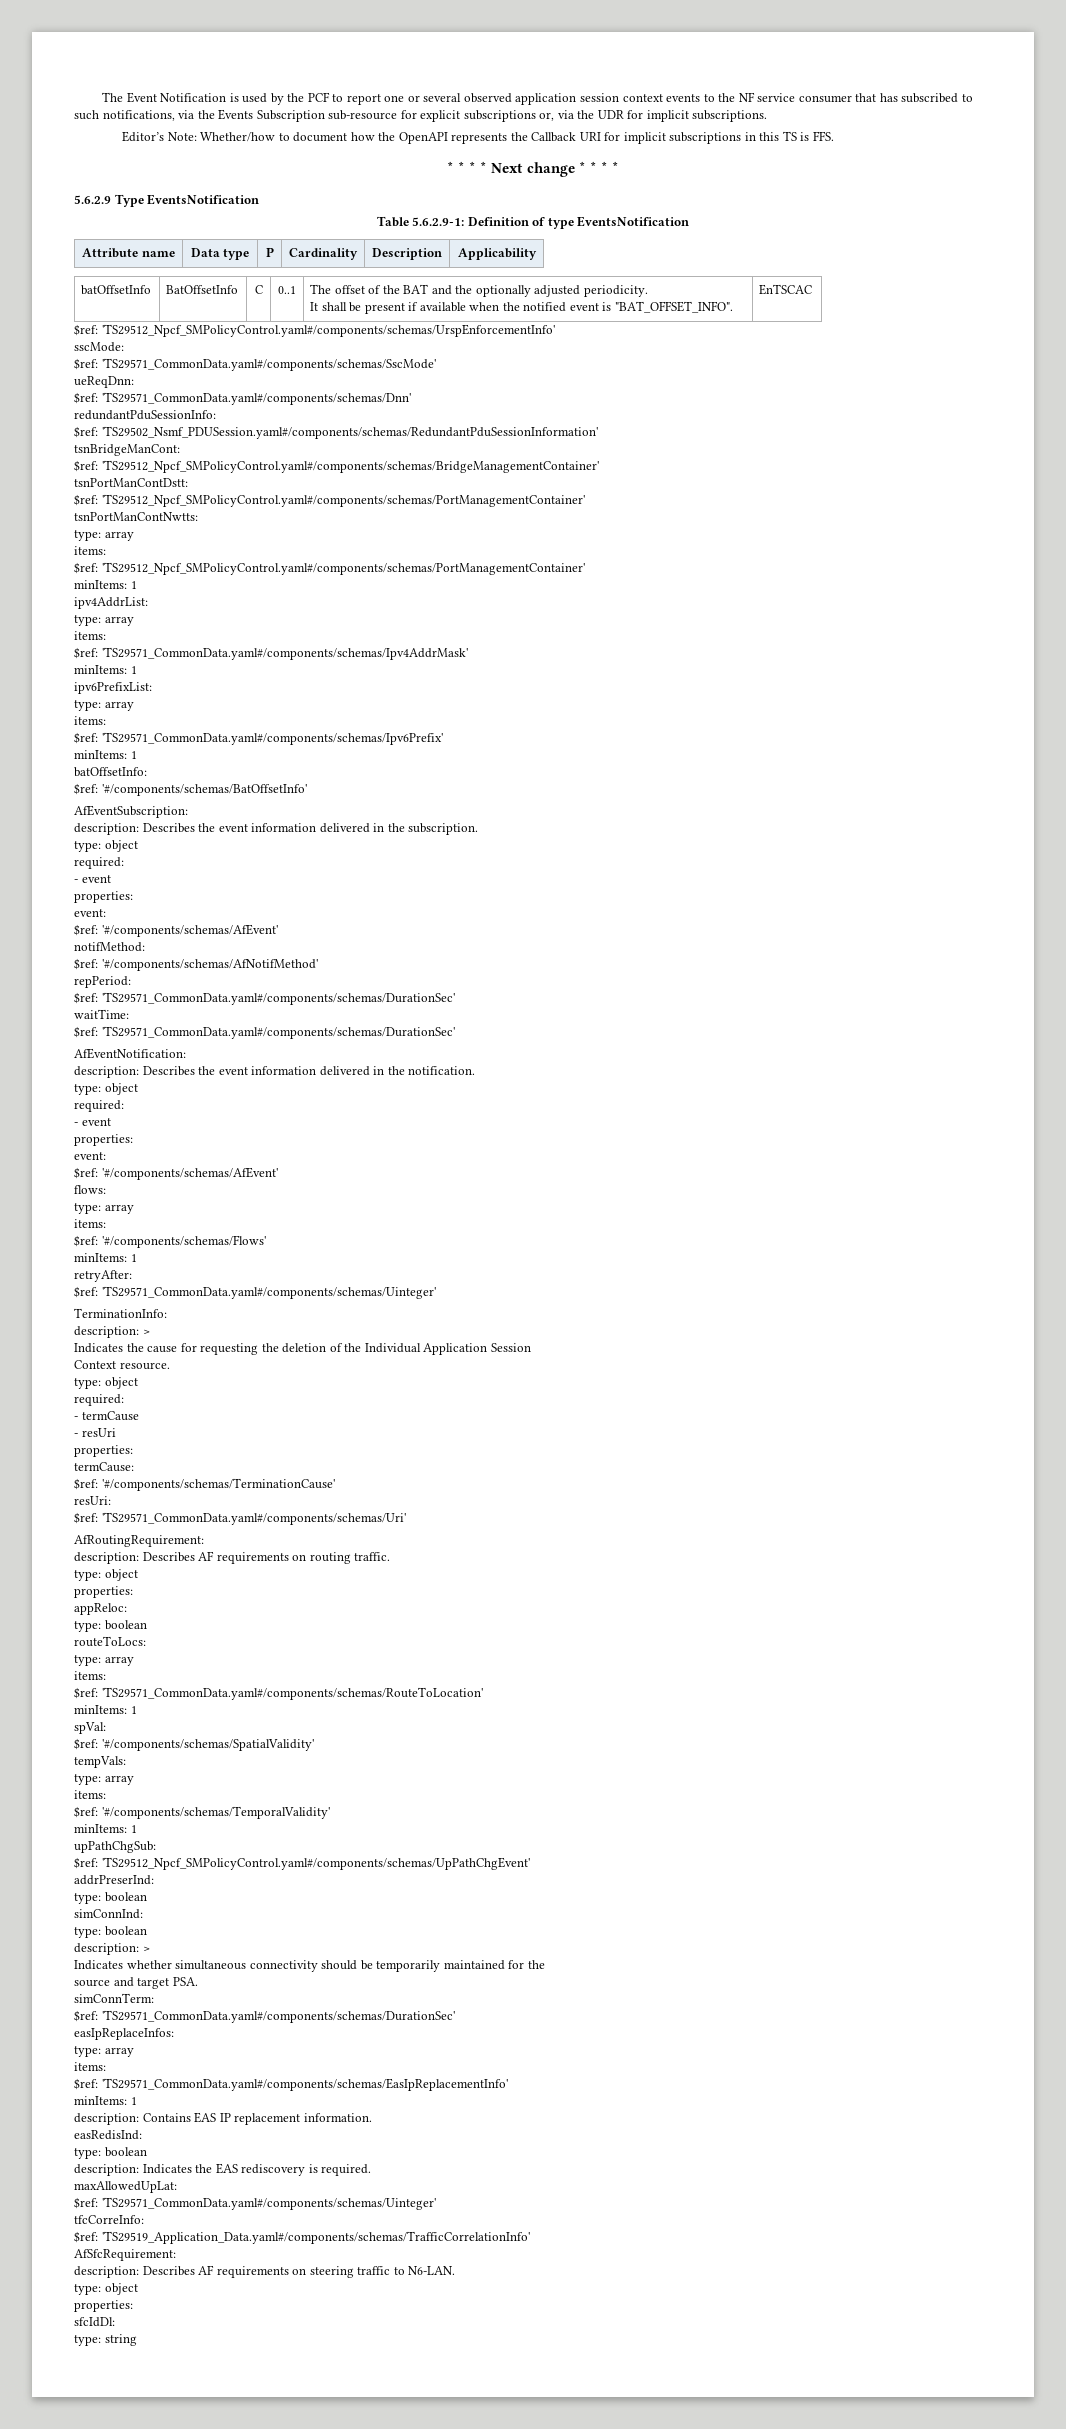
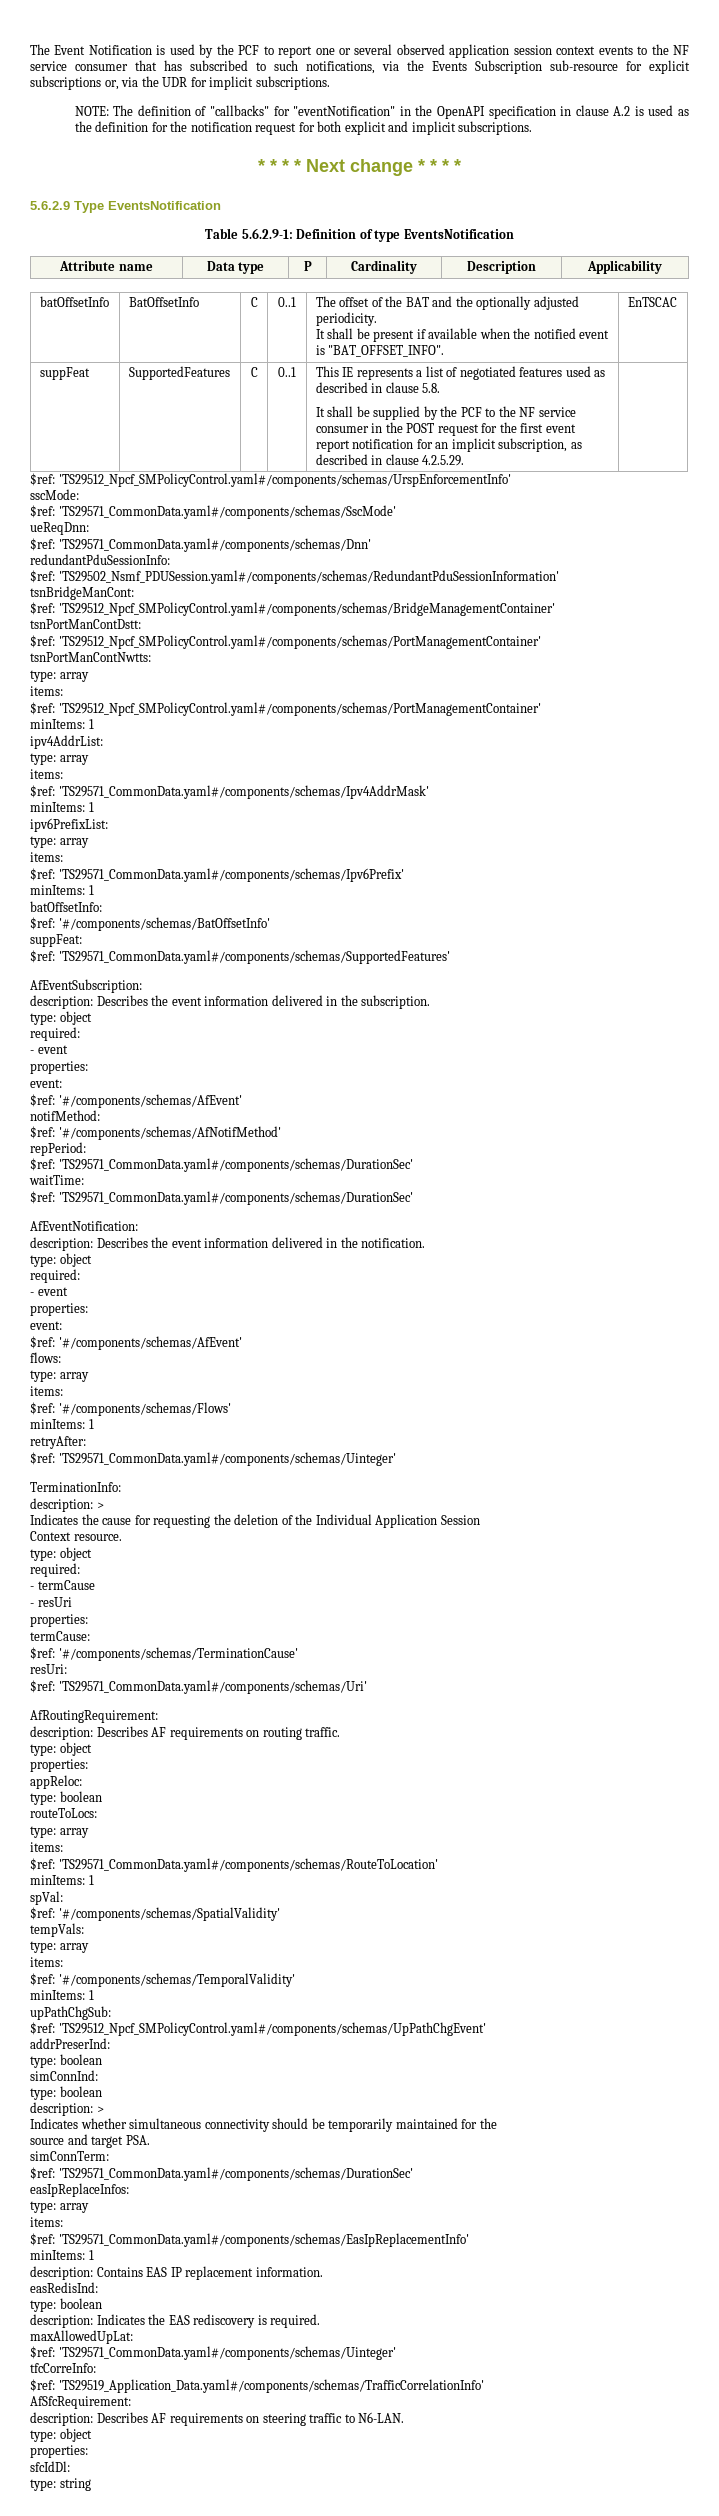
[122,131,834,144] Editor’s Note: Whether/how to document how the OpenAPI represents the Callback URI for implicit subscriptions in this TS is FFS. -> [74,105,690,119] [74,121,533,135] NOTE: The definition of "callbacks" for "eventNotification" in the OpenAPI specification in clause A.2 is used as the definition for the notification request for both explicit and implicit subscriptions.
(813, 289) none -> [39,367,90,380] [128,366,230,380] [250,367,258,377] [278,367,296,377] [315,366,606,380] [315,382,441,393] [315,406,576,420] [315,422,576,436] [315,438,582,452] [315,454,465,466] // suppFeat | SupportedFeatures | C | 0..1 | This IE represents a list of negotiated features used as described in clause 5.8. // It shall be supplied by the PCF to the NF service consumer in the POST request for the first event report notification for an implicit subscription, as described in clause 4.2.5.29. |
(307, 790) none -> [30,934,82,947] [30,950,450,964] // suppFeat: // $ref: 'TS29571_CommonData.yaml#/components/schemas/SupportedFeatures'

